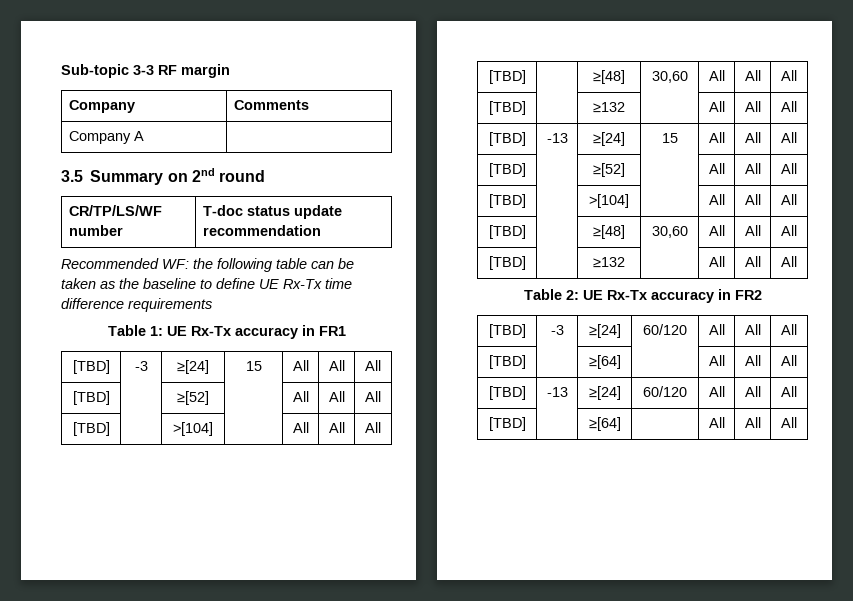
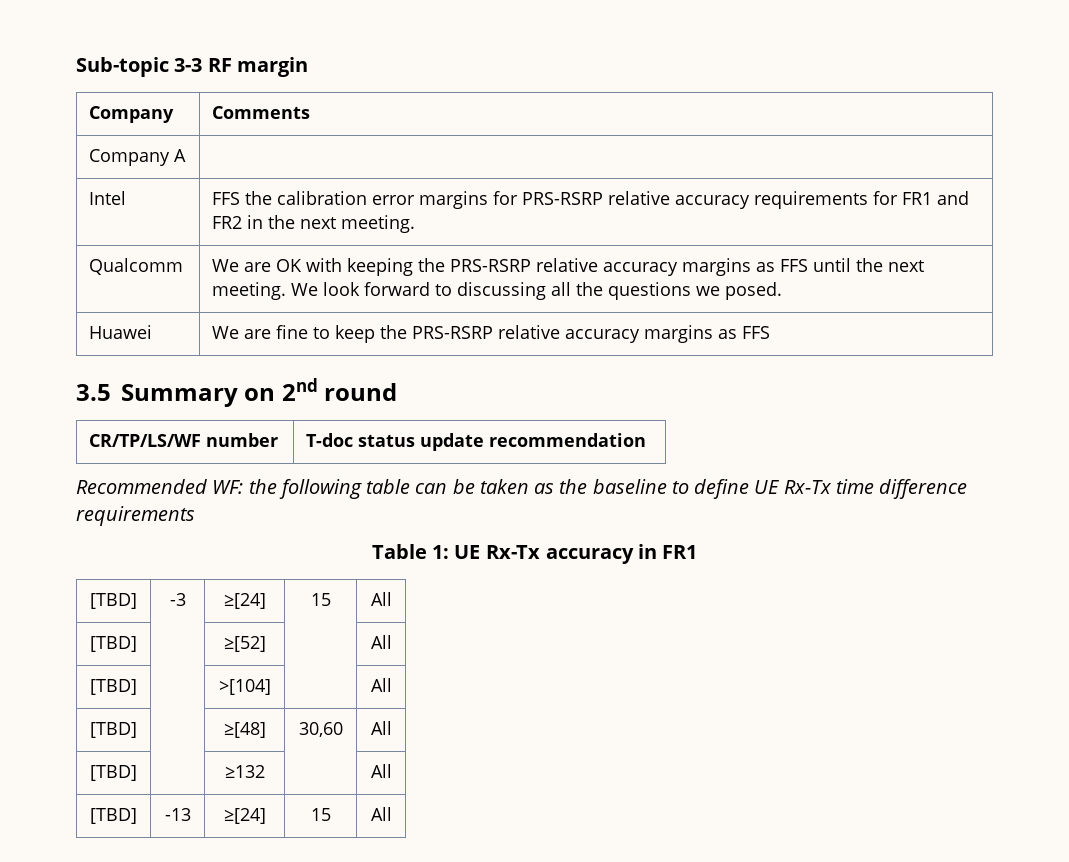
(145, 136) none -> [89,191,127,205] [212,191,970,209] [212,215,416,233] [89,258,184,275] [212,258,925,276] [212,282,783,300] [89,325,153,339] [212,325,771,343] // Intel | FFS the calibration error margins for PRS-RSRP relative accuracy requirements for FR1 and FR2 in the next meeting. // Qualcomm | We are OK with keeping the PRS-RSRP relative accuracy margins as FFS until the next meeting. We look forward to discussing all the questions we posed. // Huawei | We are fine to keep the PRS-RSRP relative accuracy margins as FFS
[328,360,345,371] [365,360,381,371] [72,391,110,405] [177,391,209,405] [292,391,309,402] [328,391,345,402] [365,391,381,402] [72,422,110,436] [173,422,213,436] [292,422,309,433] [328,422,345,433] [365,422,381,433] [488,70,526,84] [593,70,625,84] [651,71,688,83] [708,70,725,81] [744,70,761,81] [781,70,797,81] [488,101,526,115] [593,102,625,113] [708,101,725,112] [744,101,761,112] [781,101,797,112] | All | All // [TBD] | | ≥[52] | | All | All | All // [TBD] | | >[104] | | All | All | All // [TBD] | | ≥[48] | 30,60 | All | All | All // [TBD] | | ≥132 | | All | All | All -> [90,636,137,652] [223,636,266,652] [370,635,392,649] [90,679,137,695] [218,679,271,695] [370,678,392,692] [90,722,137,738] [223,722,266,738] [298,722,343,737] [370,721,392,735] [90,765,137,781] [224,765,265,778] [370,764,392,778] // [TBD] | | ≥[52] | | All // [TBD] | | >[104] | | All // [TBD] | | ≥[48] | 30,60 | All // [TBD] | | ≥132 | | All
[744,132,761,143] [781,132,797,143] [488,163,526,177] [593,163,625,177] [708,163,725,174] [744,163,761,174] [781,163,797,174] [488,194,526,208] [589,194,629,208] [708,194,725,205] [744,194,761,205] [781,194,797,205] [488,225,526,239] [593,225,625,239] [651,226,688,238] [708,225,725,236] [744,225,761,236] [781,225,797,236] [488,256,526,270] [593,257,625,268] [708,256,725,267] [744,256,761,267] [781,256,797,267] [523,289,762,303] [488,324,526,338] [550,325,564,335] [588,324,621,338] [643,324,687,335] [708,324,725,335] [744,324,761,335] [781,324,797,335] [488,355,526,369] [588,355,621,369] [708,355,725,366] [744,355,761,366] [781,355,797,366] [488,386,526,400] [546,387,568,397] [588,386,621,400] [643,386,687,397] [708,386,725,397] [744,386,761,397] [781,386,797,397] [488,417,526,431] [588,417,621,431] [708,417,725,428] [744,417,761,428] [781,417,797,428] | All | All // [TBD] | | ≥[52] | | All | All | All // [TBD] | | >[104] | | All | All | All // [TBD] | | ≥[48] | 30,60 | All | All | All // [TBD] | | ≥132 | | All | All | All // Table 2: UE Rx-Tx accuracy in FR2 // [TBD] | -3 | ≥[24] | 60/120 | All | All | All // [TBD] | | ≥[64] | | All | All | All // [TBD] | -13 | ≥[24] | 60/120 | All | All | All // [TBD] | | ≥[64] | | All | All | All -> (392, 814) none

